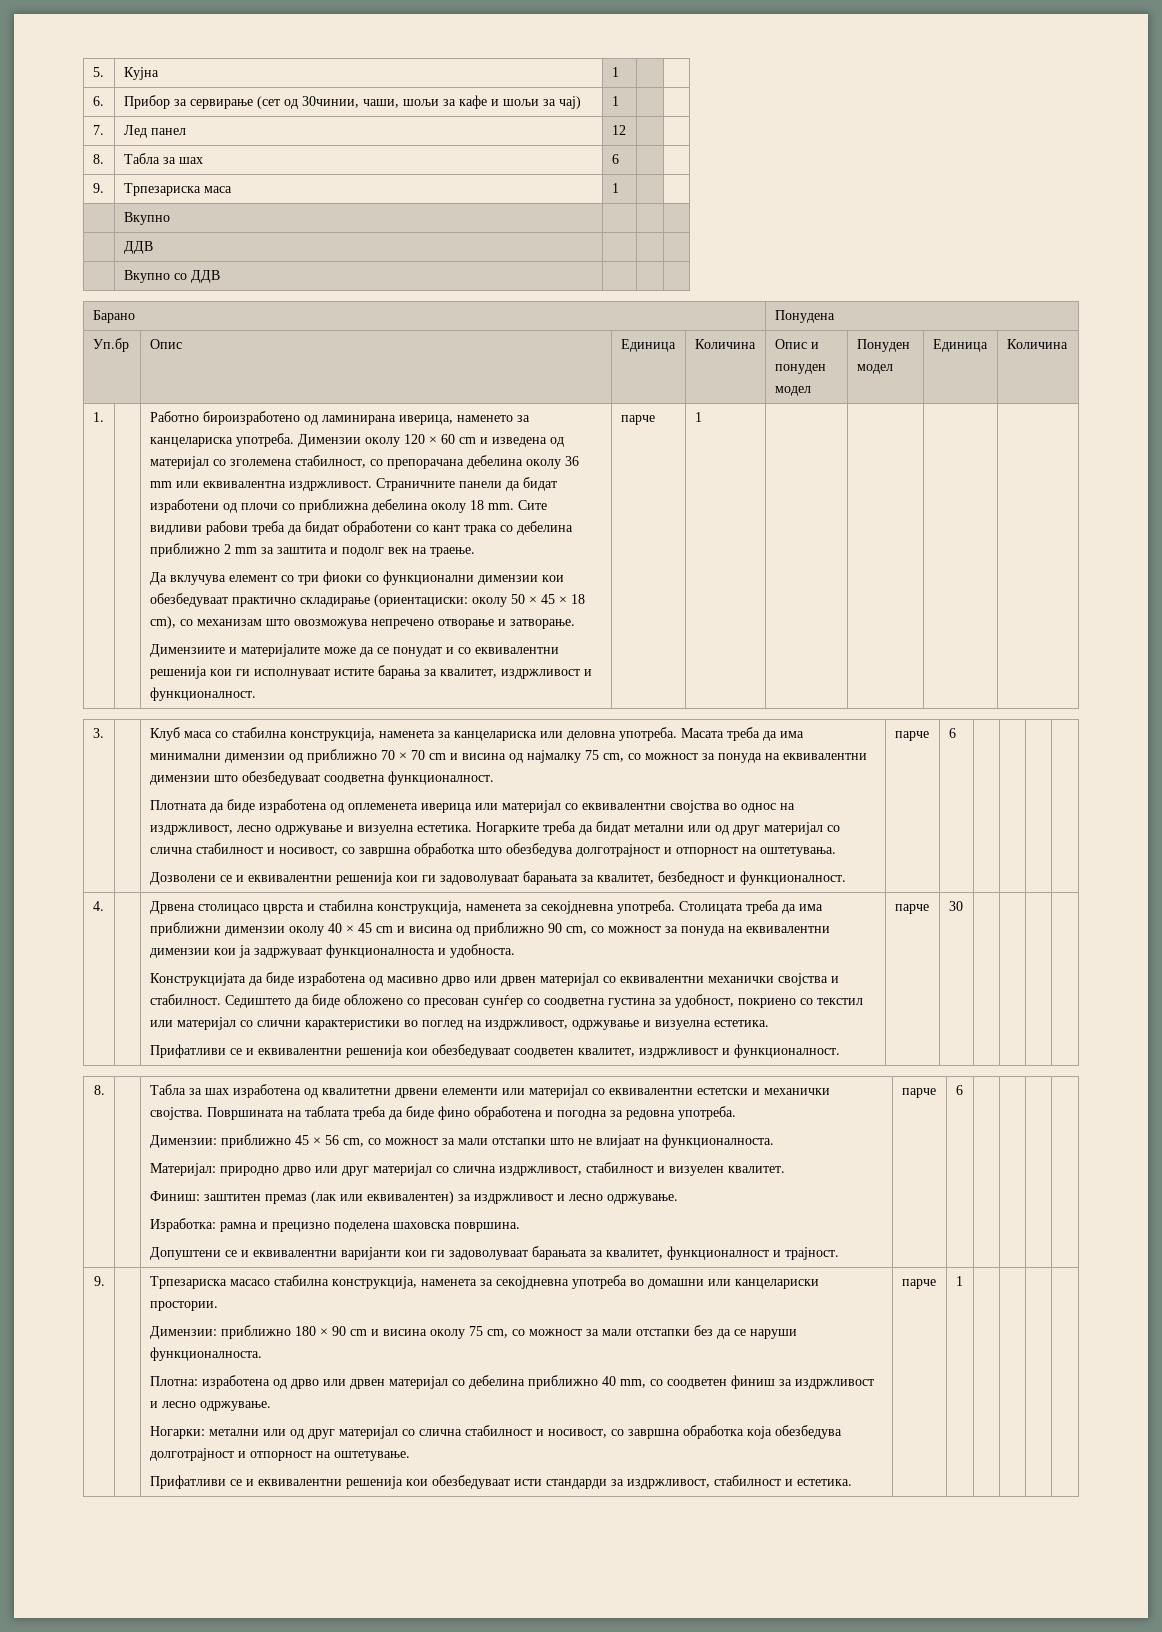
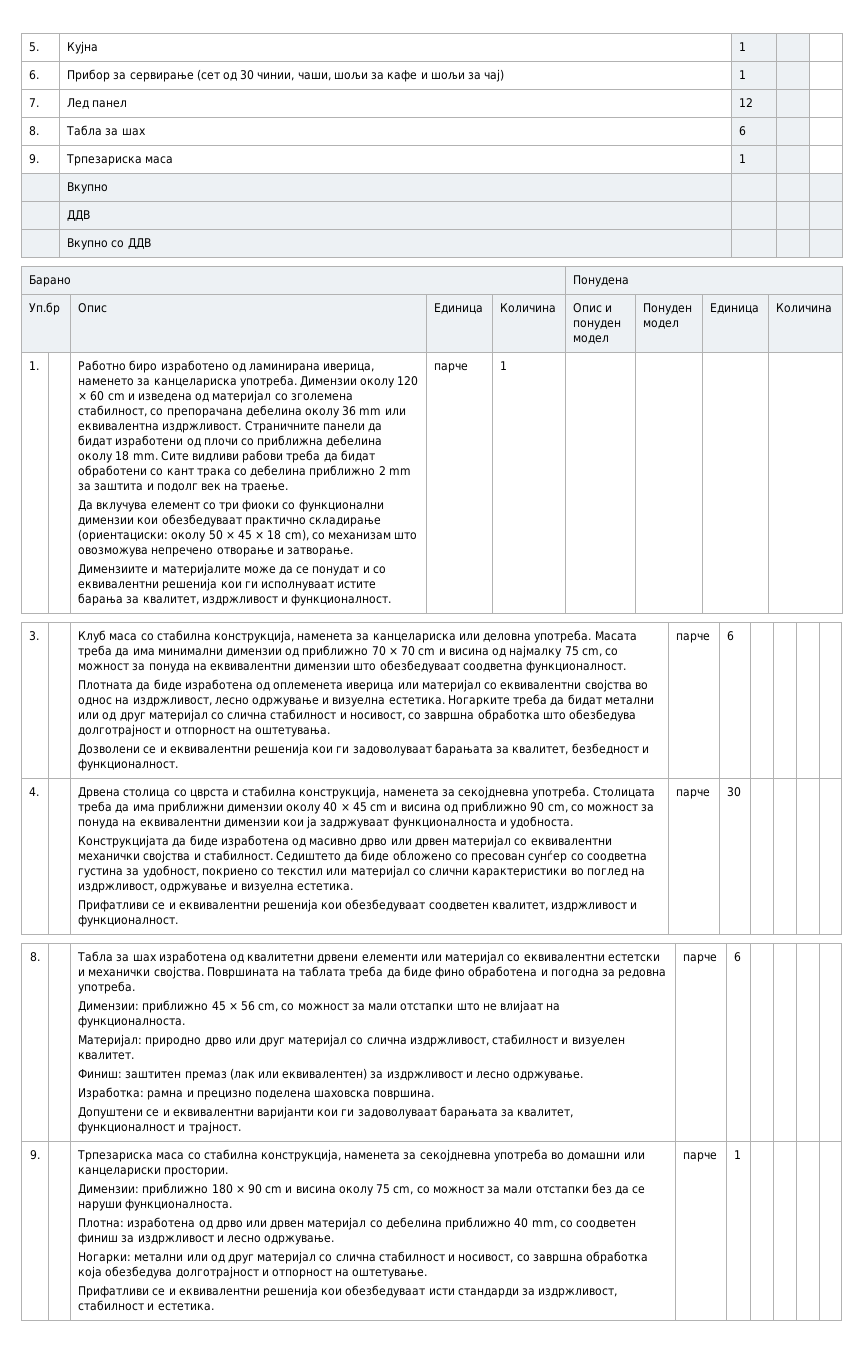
[301,96,359,108] 30чинии, -> [240,70,295,81] 30 чинии,
[202,411,300,425] бироизработено -> [129,360,229,373] биро изработено
[197,904,259,914] столицасо -> [123,789,187,798] столица со
[229,1279,270,1286] масасо -> [156,1152,201,1160] маса со

